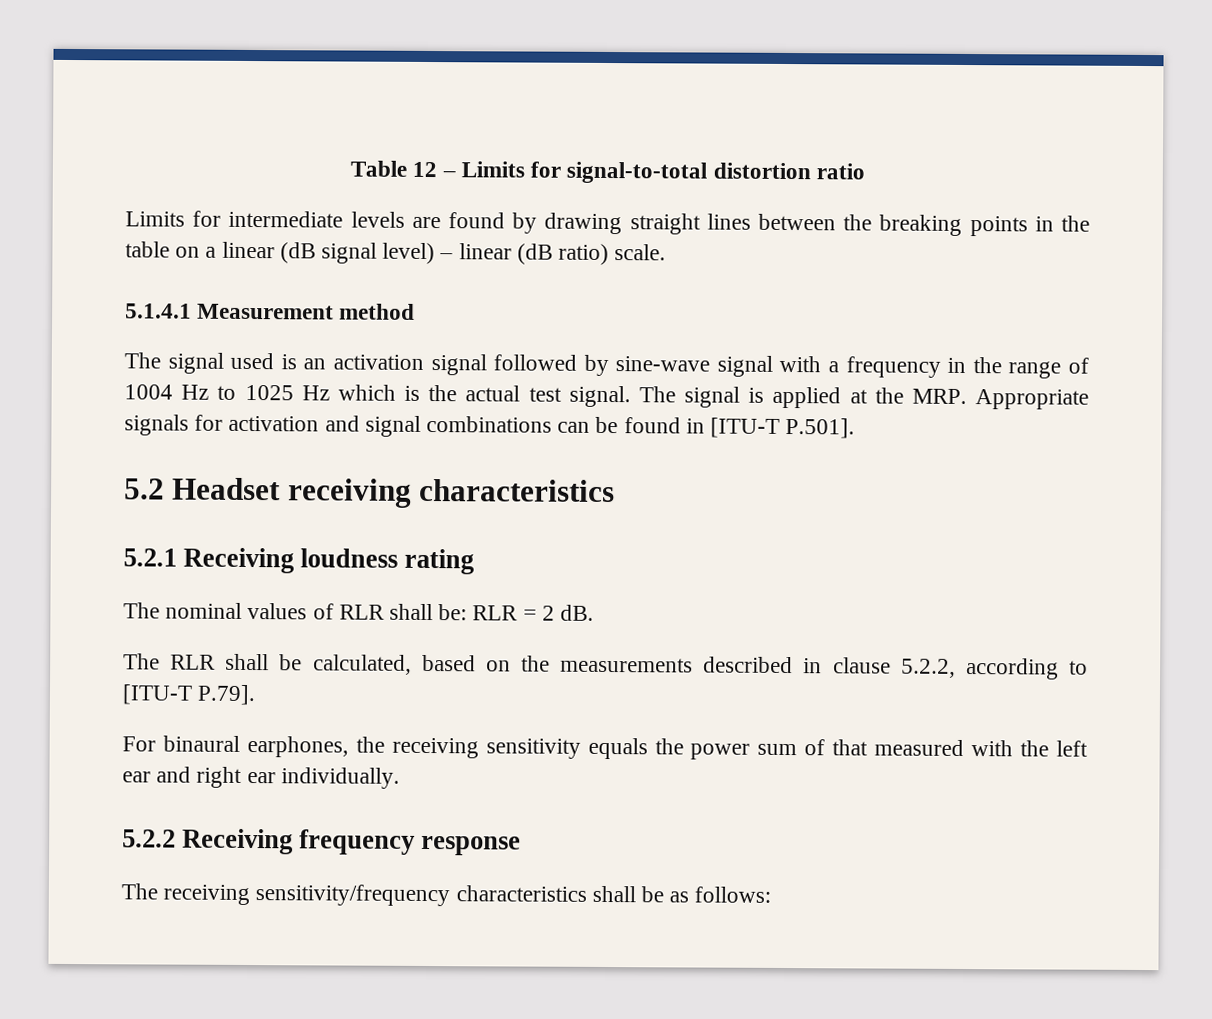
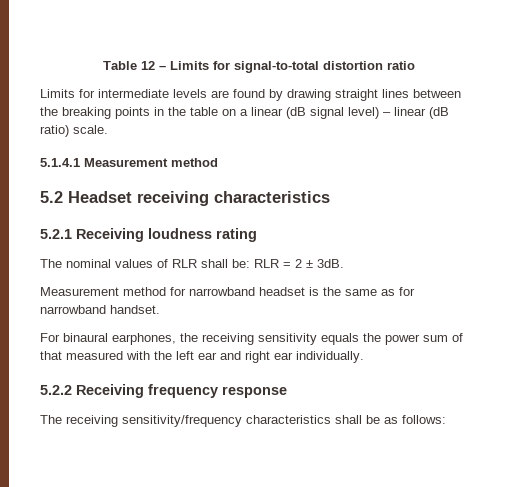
[124,352,1090,379] [124,384,1089,410] [124,414,856,439] // The signal used is an activation signal followed by sine-wave signal with a frequency in the range of 1004 Hz to 1025 Hz which is the actual test signal. The signal is applied at the MRP. Appropriate signals for activation and signal combinations can be found in [ITU-T P.501]. -> (218, 162) none
[560,604,595,621] [123,653,1088,680] [122,684,257,706] dB. // The RLR shall be calculated, based on the measurements described in clause 5.2.2, according to [ITU-T P.79]. -> [306,259,344,268] [40,287,415,296] [40,305,160,314] ± 3dB. // Measurement method for narrowband headset is the same as for narrowband handset.

